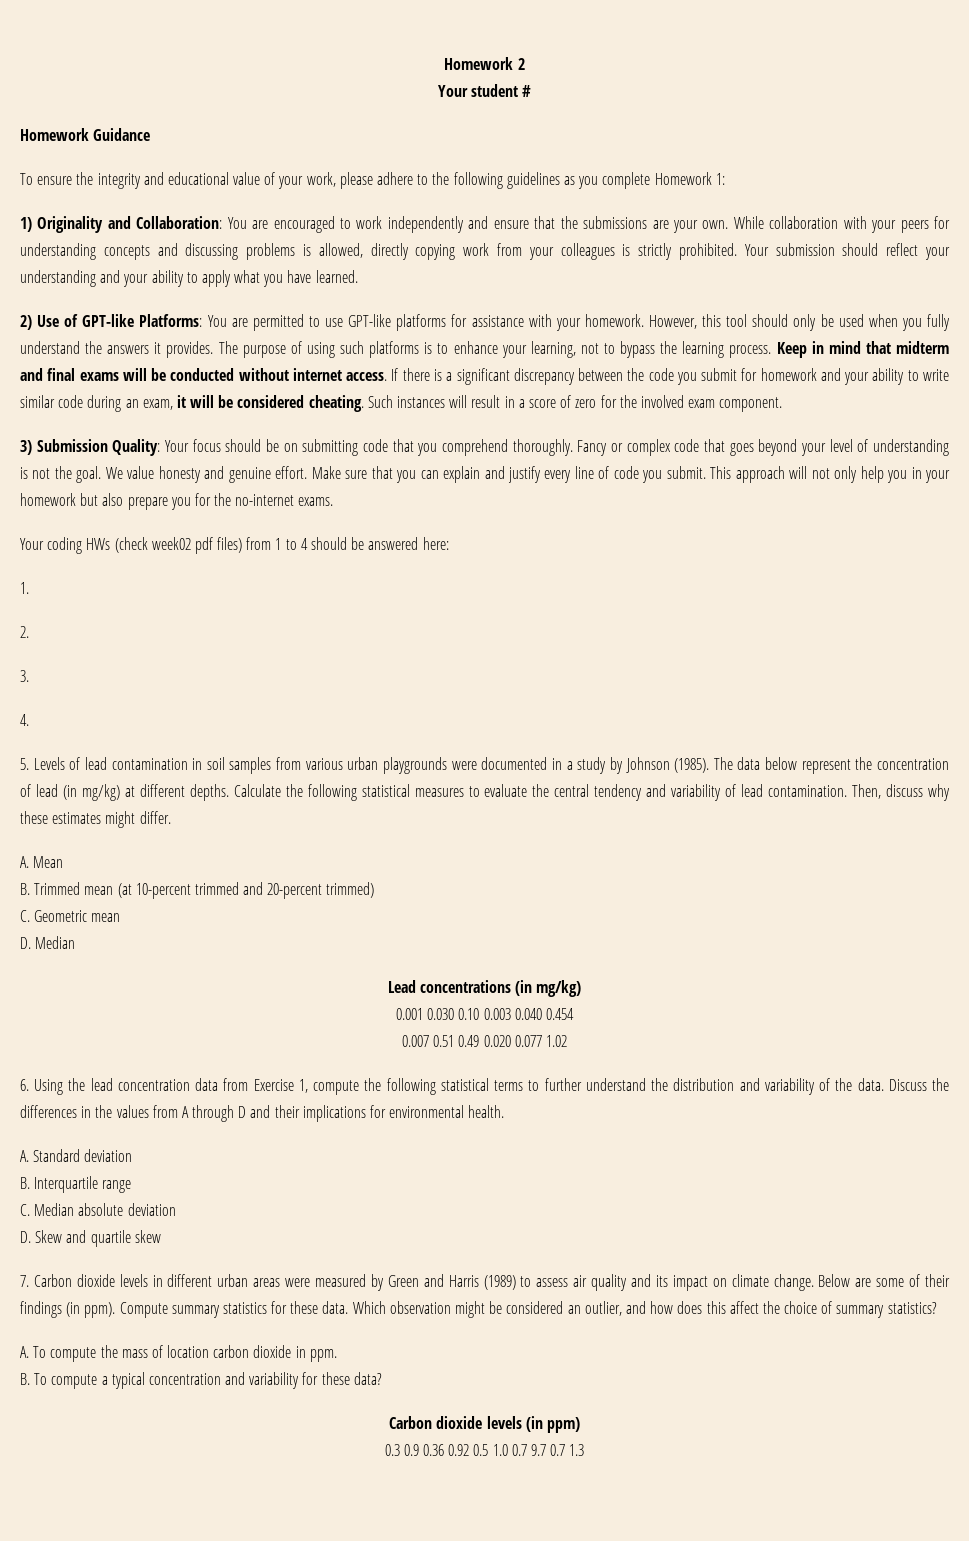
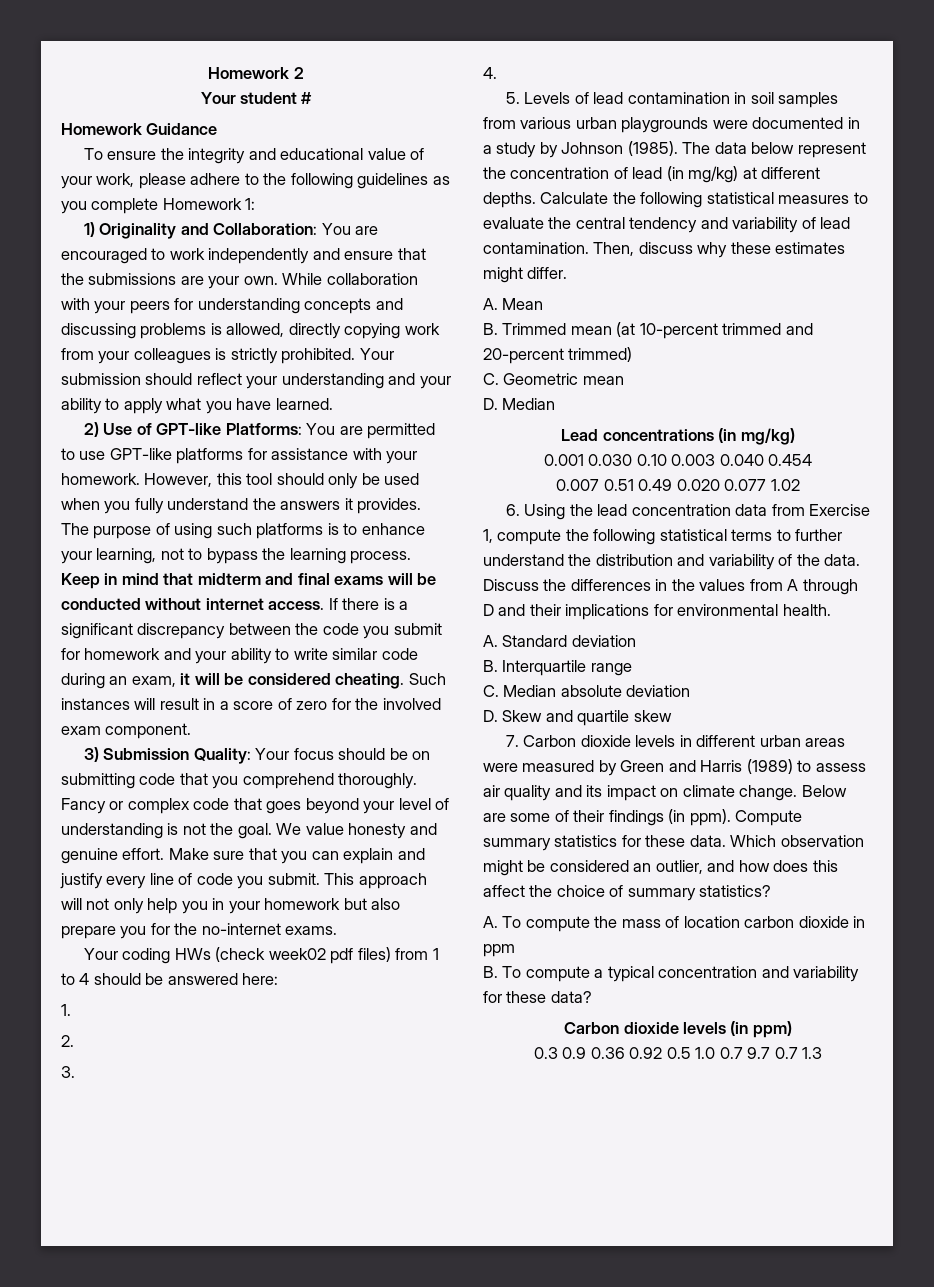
[309,1349,337,1362] ppm. -> [483,944,515,957] ppm

